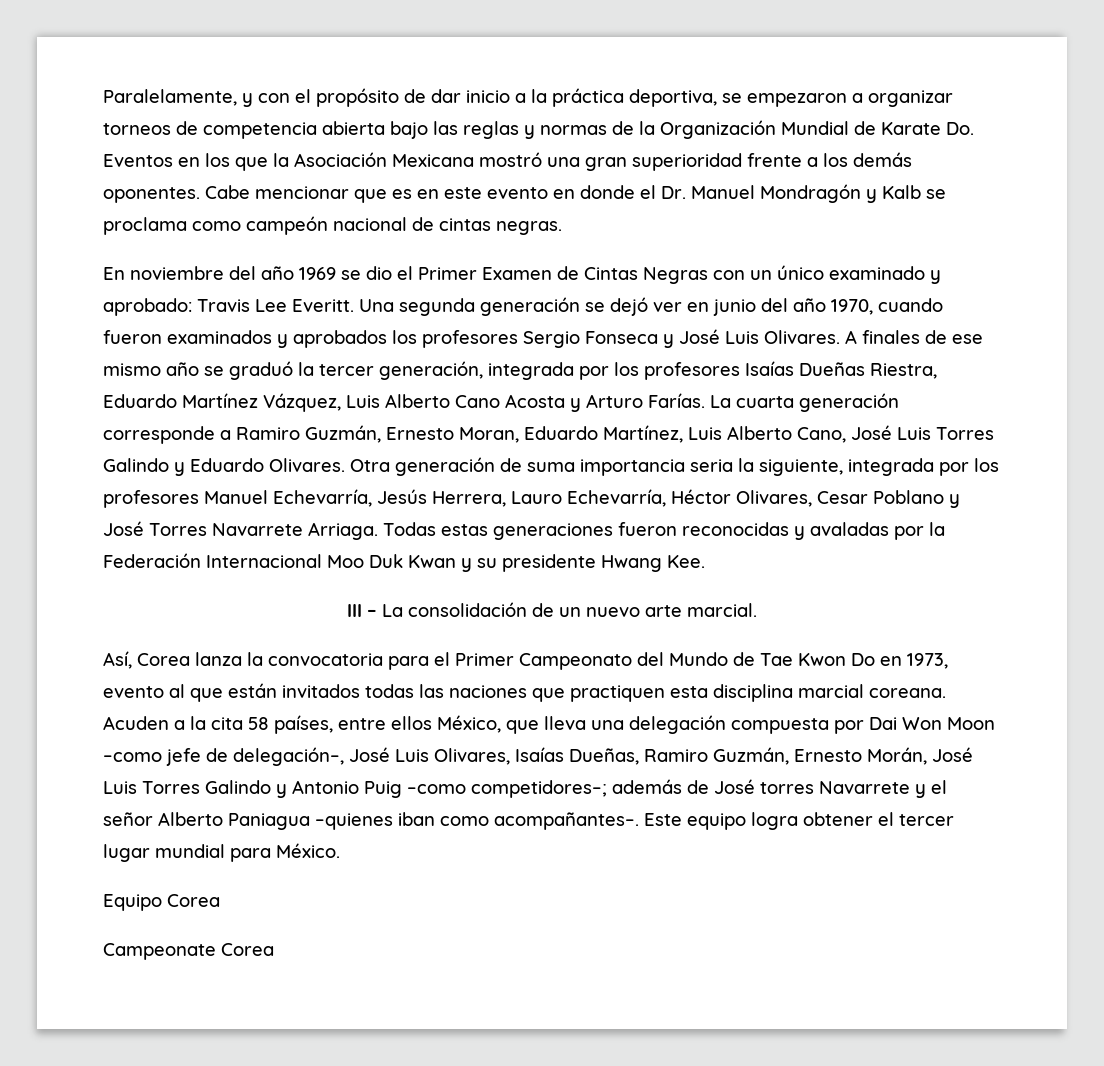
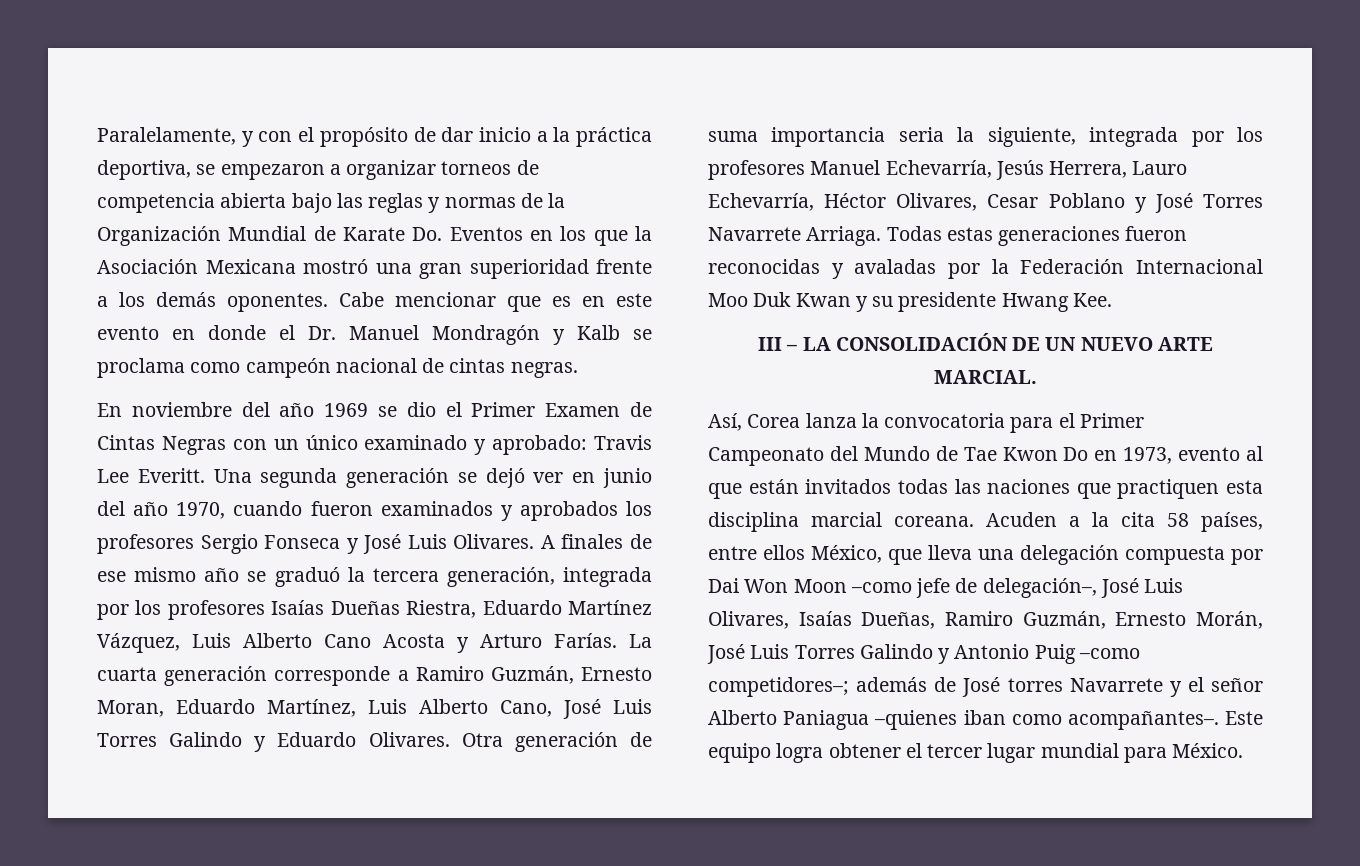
[319,364,374,376] tercer -> [372,568,439,582] tercera
[382,602,757,617] La consolidación de un nuevo arte marcial. -> [802,333,1213,351] [934,370,1037,384] LA CONSOLIDACIÓN DE UN NUEVO ARTE MARCIAL.
[103,894,220,911] [103,943,274,960] // Equipo Corea // Campeonate Corea -> (1244, 750) none

